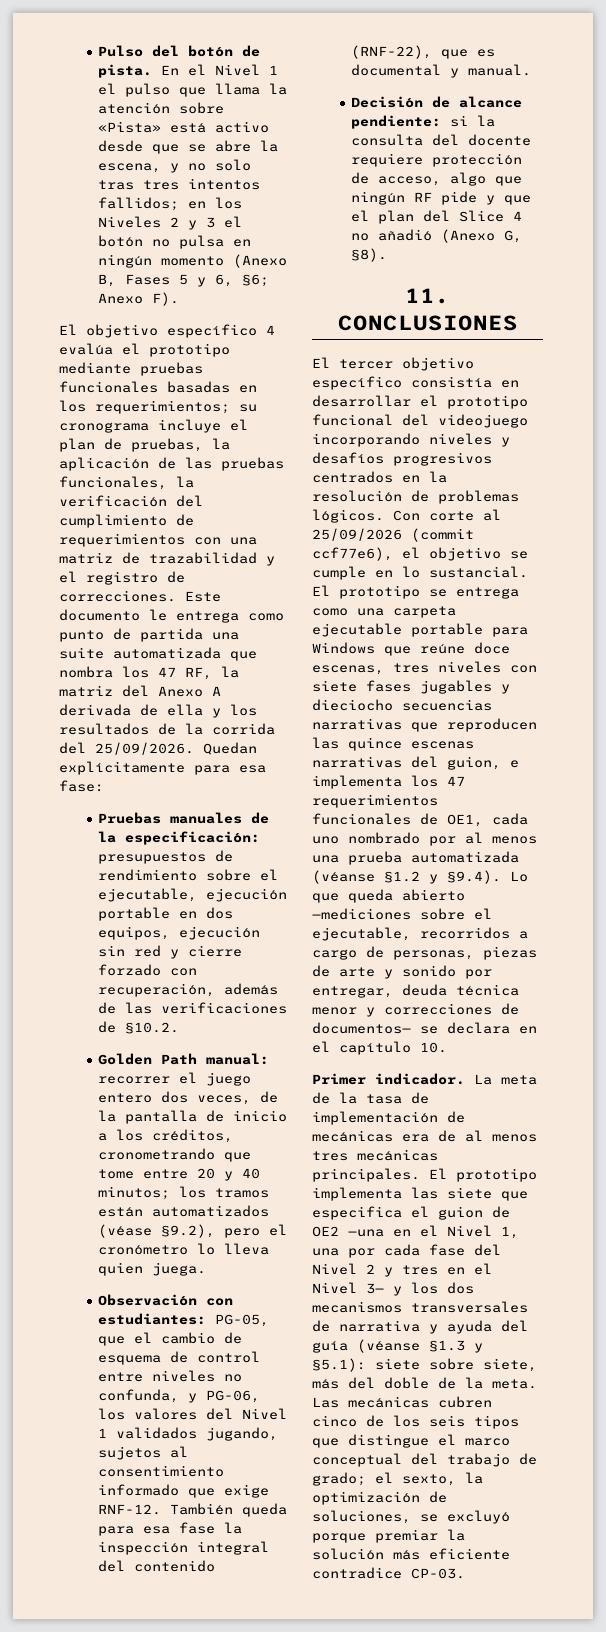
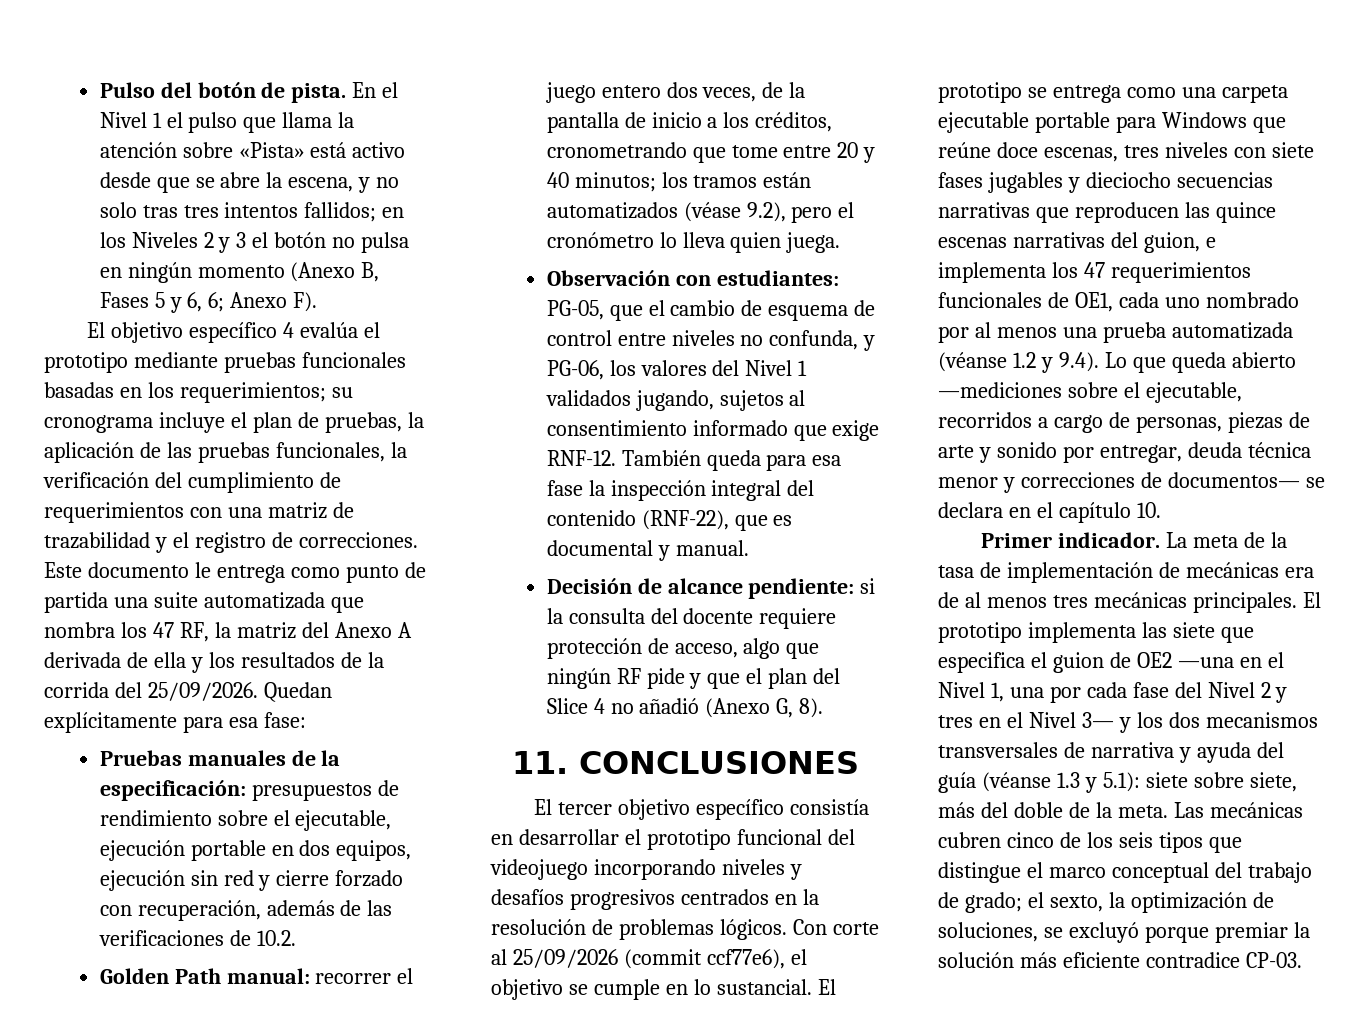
[242,274,270,287] §6; -> [208,292,225,312] 6;
[125,1022,180,1034] §10.2. -> [256,930,296,946] 10.2.
[161,1224,216,1238] §9.2), -> [746,202,786,222] 9.2),
[351,248,388,262] §8). -> [799,698,824,718] 8).
[384,870,501,884] §1.2 y §9.4). -> [1012,352,1099,373] 1.2 y 9.4).
[429,1340,483,1353] [312,1358,366,1372] §1.3 y §5.1): -> [1056,772,1140,793] 1.3 y 5.1):

